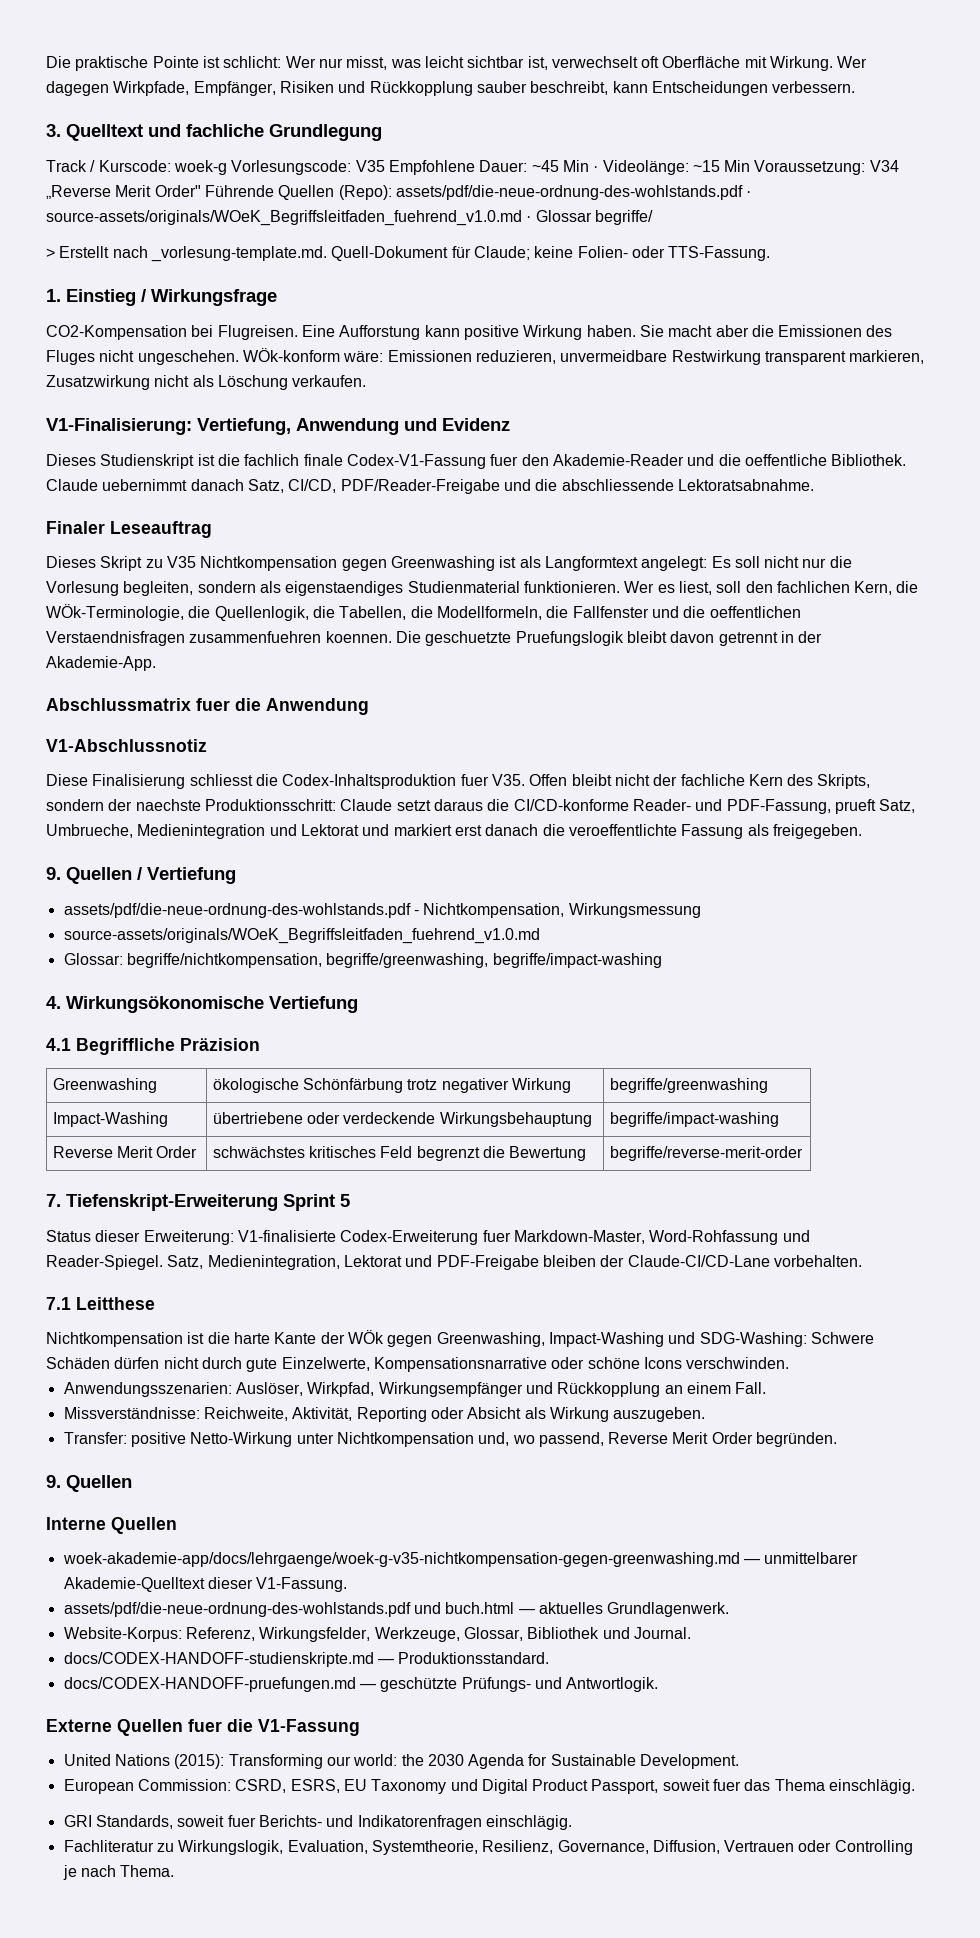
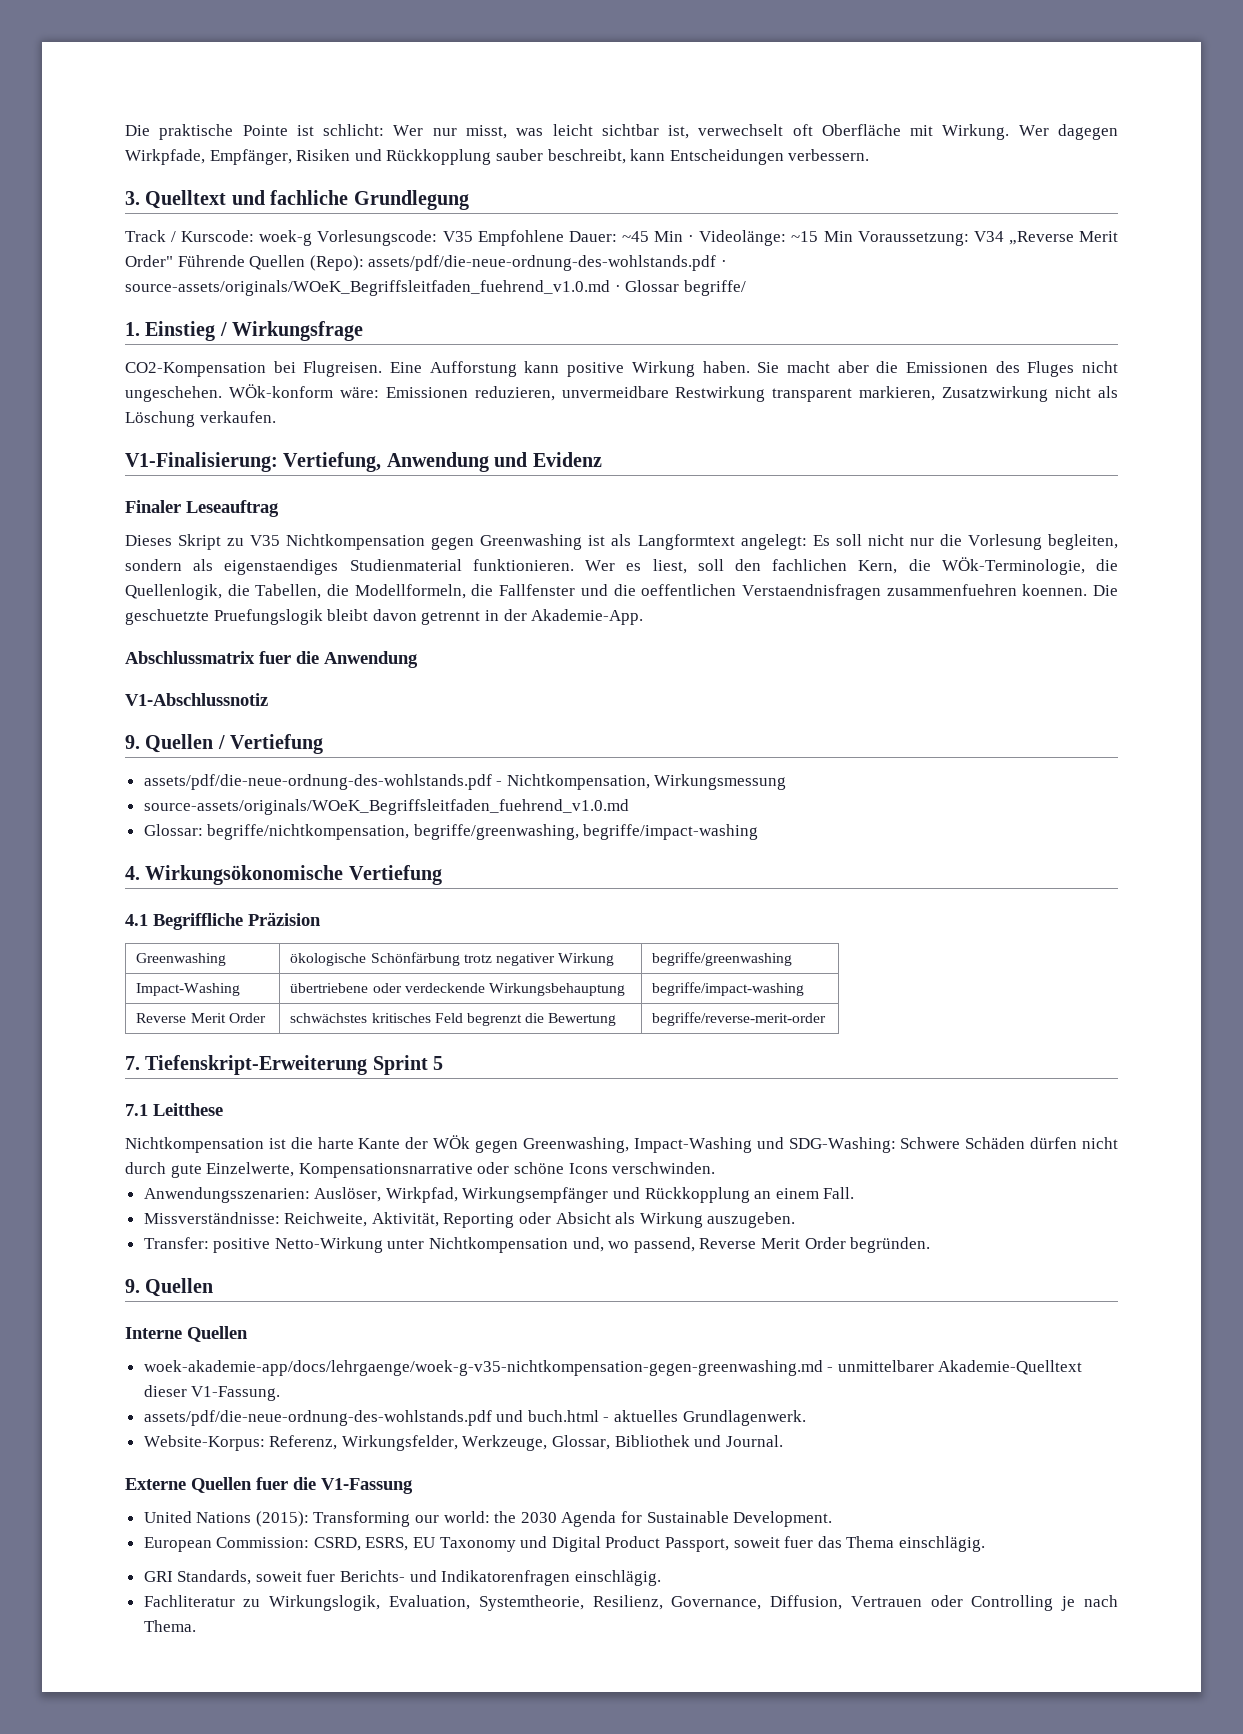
[46,246,771,262] // > Erstellt nach _vorlesung-template.md. Quell-Dokument für Claude; keine Folien- oder TTS-Fassung. -> (746, 288) none
[46,454,907,469] [46,479,814,494] // Dieses Studienskript ist die fachlich finale Codex-V1-Fassung fuer den Akademie-Reader und die oeffentliche Bibliothek. Claude uebernimmt danach Satz, CI/CD, PDF/Reader-Freigabe und die abschliessende Lektoratsabnahme. -> (602, 459) none
[46,774,871,789] [46,799,916,814] [46,824,862,839] // Diese Finalisierung schliesst die Codex-Inhaltsproduktion fuer V35. Offen bleibt nicht der fachliche Kern des Skripts, sondern der naechste Produktionsschritt: Claude setzt daraus die CI/CD-konforme Reader- und PDF-Fassung, prueft Satz, Umbrueche, Medienintegration und Lektorat und markiert erst danach die veroeffentlichte Fassung als freigegeben. -> (268, 699) none
[46,1230,810,1245] [46,1255,862,1270] // Status dieser Erweiterung: V1-finalisierte Codex-Erweiterung fuer Markdown-Master, Word-Rohfassung und Reader-Spiegel. Satz, Medienintegration, Lektorat und PDF-Freigabe bleiben der Claude-CI/CD-Lane vorbehalten. -> (444, 1063) none
[743,1559,760,1564] — -> [827,1367,834,1372] -
[518,1609,535,1614] — -> [603,1417,610,1422] -
[63,1652,550,1667] [63,1677,659,1692] // docs/CODEX-HANDOFF-studienskripte.md — Produktionsstandard. // docs/CODEX-HANDOFF-pruefungen.md — geschützte Prüfungs- und Antwortlogik. -> (783, 1441) none

